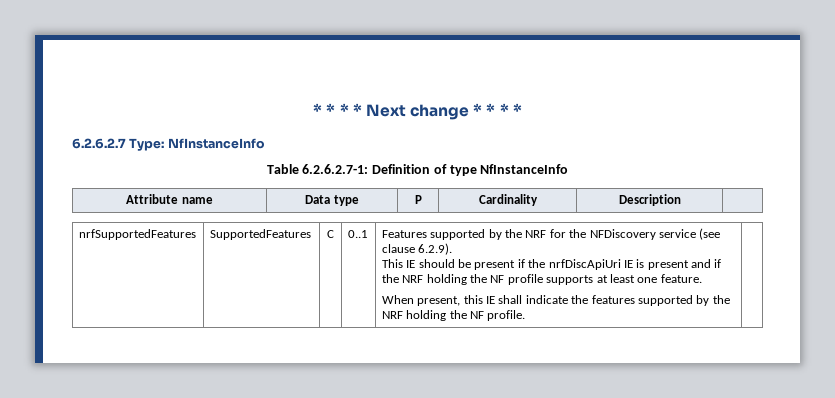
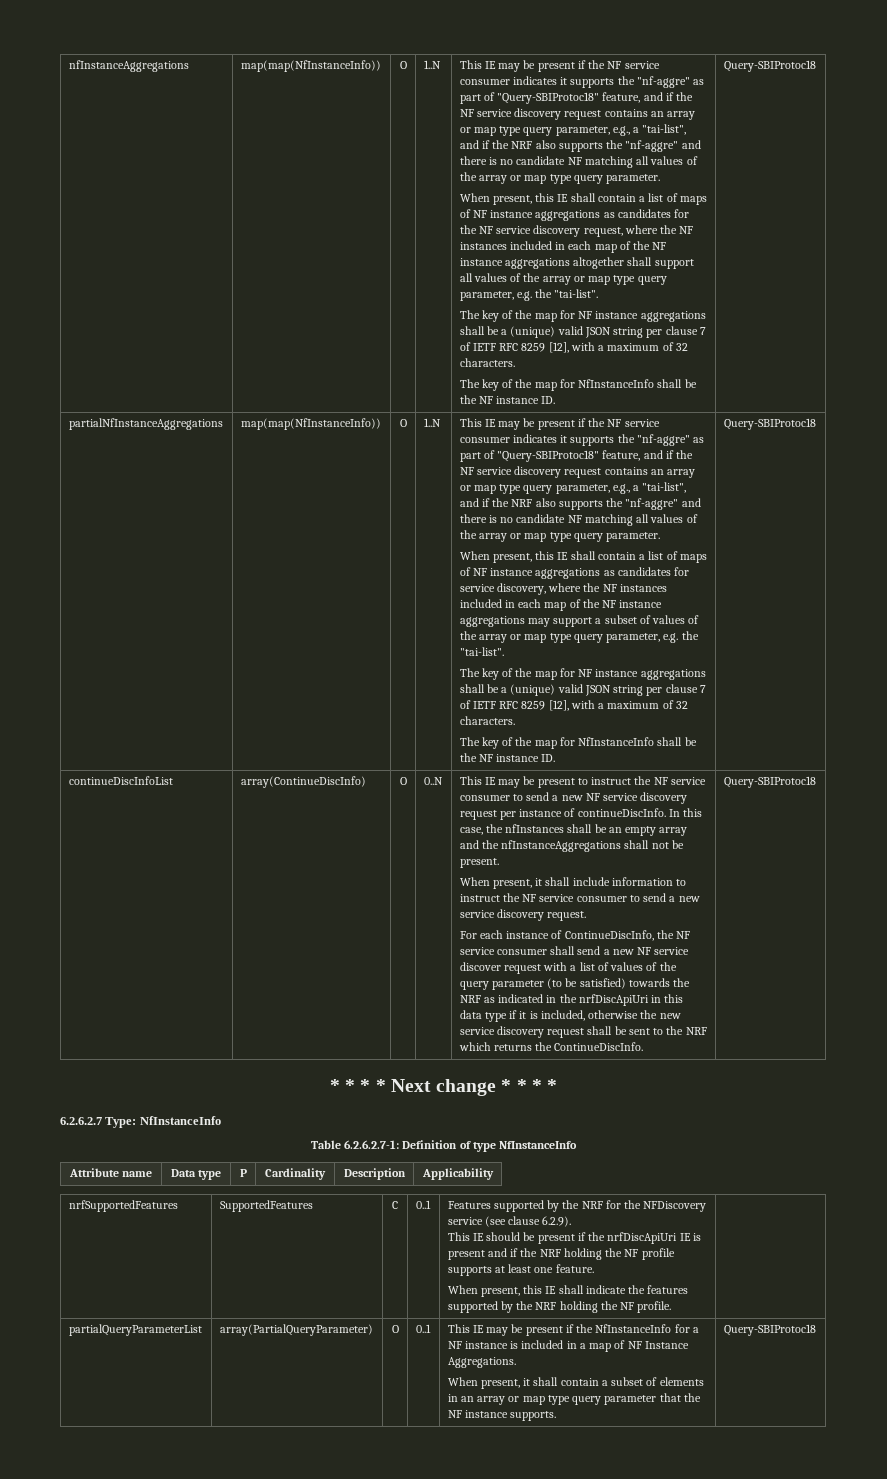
(313, 109) none -> [68,60,189,72] [240,60,381,72] [399,61,407,69] [423,60,441,69] [459,60,660,72] [459,76,705,88] [459,92,694,104] [459,108,696,120] [459,124,687,136] [459,140,701,152] [459,156,698,168] [459,172,661,184] [459,193,707,205] [459,209,690,221] [459,225,694,237] [459,241,667,253] [459,257,694,269] [459,273,667,285] [459,289,599,301] [459,310,706,322] [459,326,706,338] [459,342,688,353] [459,358,515,367] [459,379,697,391] [459,395,556,404] [723,60,816,72] [68,418,223,430] [240,418,381,430] [399,419,407,427] [423,418,441,427] [459,418,660,430] [459,434,705,446] [459,450,694,462] [459,466,696,478] [459,482,687,494] [459,498,701,510] [459,514,698,526] [459,530,661,542] [459,551,707,563] [459,567,690,579] [459,583,667,595] [459,599,663,611] [459,615,700,627] [459,631,699,643] [459,647,504,656] [459,668,706,680] [459,684,706,696] [459,700,688,711] [459,716,515,725] [459,737,697,749] [459,753,556,762] [723,418,816,430] [68,776,173,785] [240,776,366,788] [399,777,407,785] [423,777,443,785] [459,776,706,788] [459,792,688,804] [459,808,703,820] [459,824,688,836] [459,840,684,852] [459,858,499,868] [459,877,687,889] [459,893,700,902] [459,909,587,921] [459,930,691,941] [459,946,690,955] [459,962,677,974] [459,978,691,990] [459,994,684,1006] [459,1010,681,1022] [459,1026,707,1038] [458,1042,644,1051] [723,776,816,788] nfInstanceAggregations | map(map(NfInstanceInfo)) | O | 1..N | This IE may be present if the NF service consumer indicates it supports the "nf-aggre" as part of "Query-SBIProtoc18" feature, and if the NF service discovery request contains an array or map type query parameter, e.g., a "tai-list", and if the NRF also supports the "nf-aggre" and there is no candidate NF matching all values of the array or map type query parameter. // When present, this IE shall contain a list of maps of NF instance aggregations as candidates for the NF service discovery request, where the NF instances included in each map of the NF instance aggregations altogether shall support all values of the array or map type query parameter, e.g. the "tai-list". // The key of the map for NF instance aggregations shall be a (unique) valid JSON string per clause 7 of IETF RFC 8259 [12], with a maximum of 32 characters. // The key of the map for NfInstanceInfo shall be the NF instance ID. | Query-SBIProtoc18 // partialNfInstanceAggregations | map(map(NfInstanceInfo)) | O | 1..N | This IE may be present if the NF service consumer indicates it supports the "nf-aggre" as part of "Query-SBIProtoc18" feature, and if the NF service discovery request contains an array or map type query parameter, e.g., a "tai-list", and if the NRF also supports the "nf-aggre" and there is no candidate NF matching all values of the array or map type query parameter. // When present, this IE shall contain a list of maps of NF instance aggregations as candidates for service discovery, where the NF instances included in each map of the NF instance aggregations may support a subset of values of the array or map type query parameter, e.g. the "tai-list". // The key of the map for NF instance aggregations shall be a (unique) valid JSON string per clause 7 of IETF RFC 8259 [12], with a maximum of 32 characters. // The key of the map for NfInstanceInfo shall be the NF instance ID. | Query-SBIProtoc18 // continueDiscInfoList | array(ContinueDiscInfo) | O | 0..N | This IE may be present to instruct the NF service consumer to send a new NF service discovery request per instance of continueDiscInfo. In this case, the nfInstances shall be an empty array and the nfInstanceAggregations shall not be present. // When present, it shall include information to instruct the NF service consumer to send a new service discovery request. // For each instance of ContinueDiscInfo, the NF service consumer shall send a new NF service discover request with a list of values of the query parameter (to be satisfied) towards the NRF as indicated in the nrfDiscApiUri in this data type if it is included, otherwise the new service discovery request shall be sent to the NRF which returns the ContinueDiscInfo. | Query-SBIProtoc18 //
(681, 200) none -> [421,1168,494,1180] Applicability
(526, 315) none -> [68,1324,202,1336] [219,1324,373,1336] [391,1325,399,1333] [415,1324,431,1333] [447,1324,699,1336] [447,1340,689,1352] [447,1357,516,1368] [447,1377,704,1389] [447,1393,701,1405] [447,1410,557,1421] [723,1324,816,1336] // partialQueryParameterList | array(PartialQueryParameter) | O | 0..1 | This IE may be present if the NfInstanceInfo for a NF instance is included in a map of NF Instance Aggregations. // When present, it shall contain a subset of elements in an array or map type query parameter that the NF instance supports. | Query-SBIProtoc18

